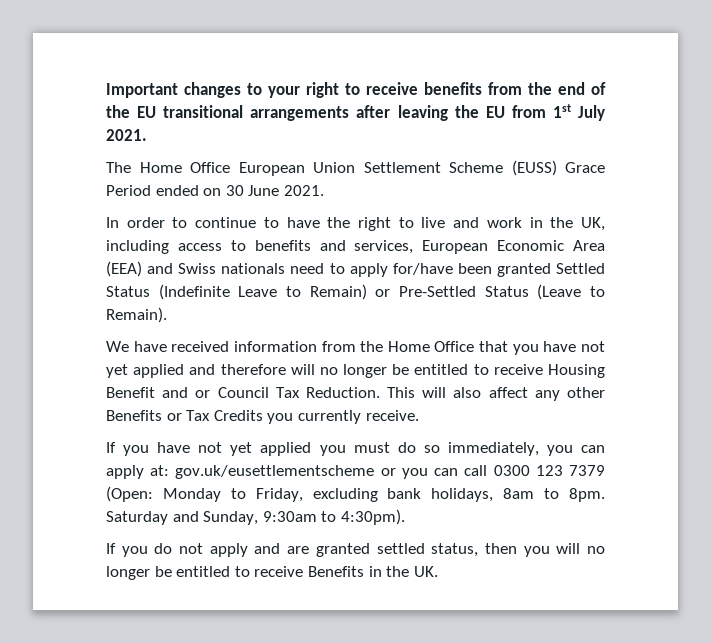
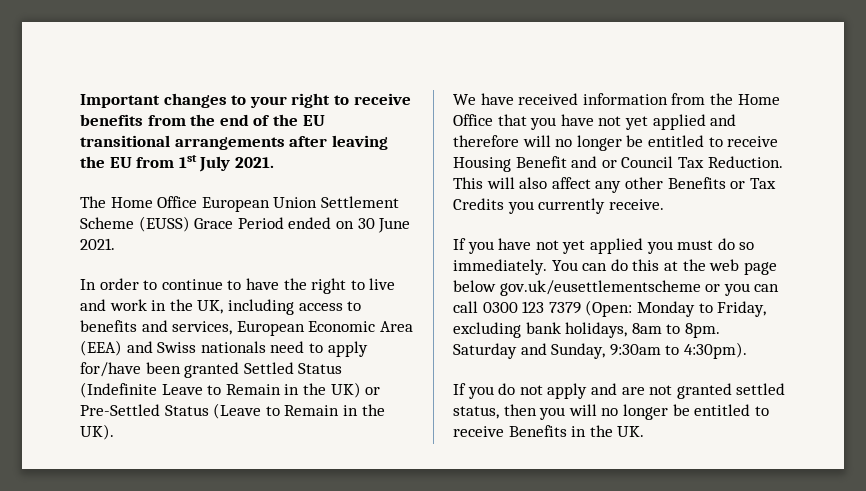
[309,284,367,300] Remain) -> [225,382,361,398] Remain in the UK)
[106,307,167,323] Remain). -> [284,404,385,416] [80,424,114,440] Remain in the UK).
[447,442,605,456] [106,465,170,479] immediately, you can apply at: -> [453,259,777,275] [453,280,496,292] immediately. You can do this at the web page below
(310, 550) none -> [649,385,673,395] not

